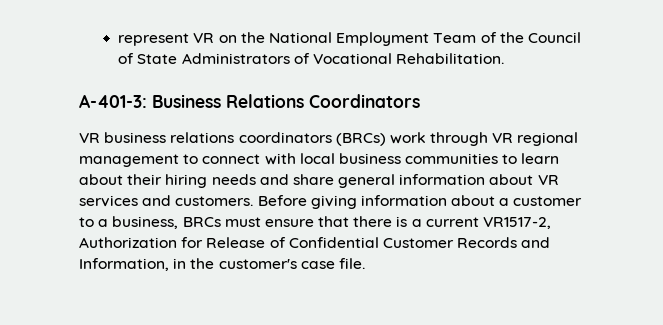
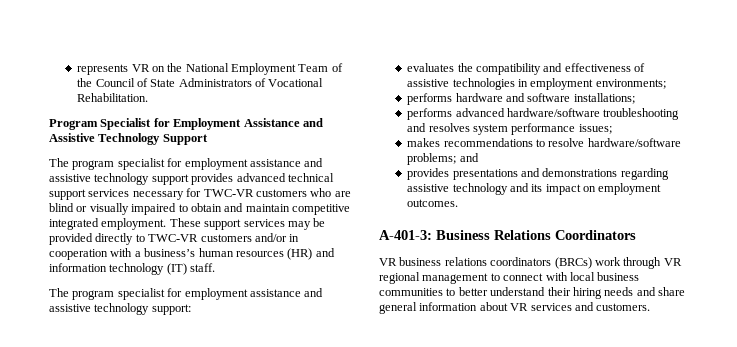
[118,33,190,46] represent -> [77,64,129,75] represents
(505, 58) none -> [49,118,323,130] [49,133,208,145] [49,158,324,170] [49,173,334,185] [49,188,351,200] [49,203,350,215] [49,218,326,230] [49,233,300,245] [49,248,335,260] [49,263,216,275] [49,288,324,300] [49,303,191,315] [407,63,646,75] [407,78,666,90] [407,93,635,105] [407,108,680,120] [407,123,612,135] [407,138,681,147] [407,153,479,165] [407,168,669,180] [407,183,662,195] [407,199,459,207] // Program Specialist for Employment Assistance and Assistive Technology Support // The program specialist for employment assistance and assistive technology support provides advanced technical support services necessary for TWC-VR customers who are blind or visually impaired to obtain and maintain competitive integrated employment. These support services may be provided directly to TWC-VR customers and/or in cooperation with a business’s human resources (HR) and information technology (IT) staff. // The program specialist for employment assistance and assistive technology support: // evaluates the compatibility and effectiveness of assistive technologies in employment environments; // performs hardware and software installations; // performs advanced hardware/software troubleshooting and resolves system performance issues; // makes recommendations to resolve hardware/software problems; and // provides presentations and demonstrations regarding assistive technology and its impact on employment outcomes.
[521,153,560,164] [79,174,123,185] learn about -> [458,287,546,296] better understand
[257,195,583,209] [79,216,552,229] [79,237,551,248] [79,258,365,271] Before giving information about a customer to a business, BRCs must ensure that there is a current VR1517-2, Authorization for Release of Confidential Customer Records and Information, in the customer's case file. -> (651, 307) none

